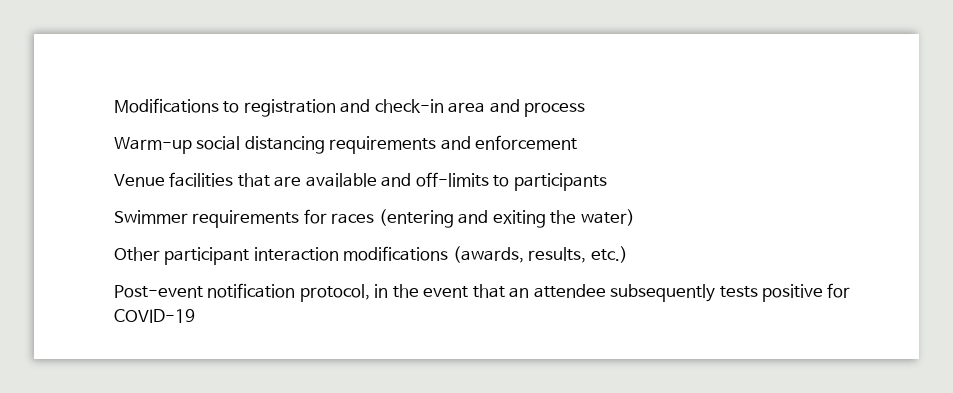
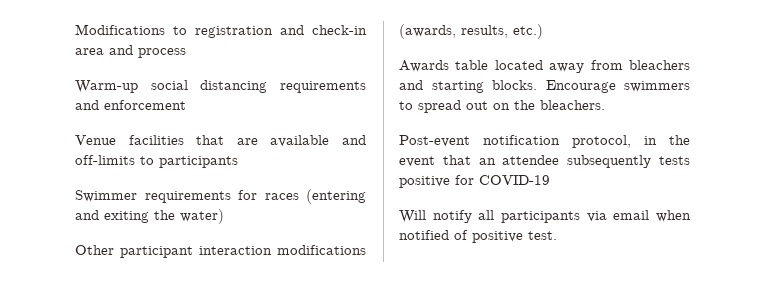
(628, 254) none -> [399,60,690,73] [399,80,690,93] [399,100,605,113] // Awards table located away from bleachers and starting blocks. Encourage swimmers to spread out on the bleachers.
(195, 316) none -> [399,210,691,223] [399,230,557,243] // Will notify all participants via email when notified of positive test.

